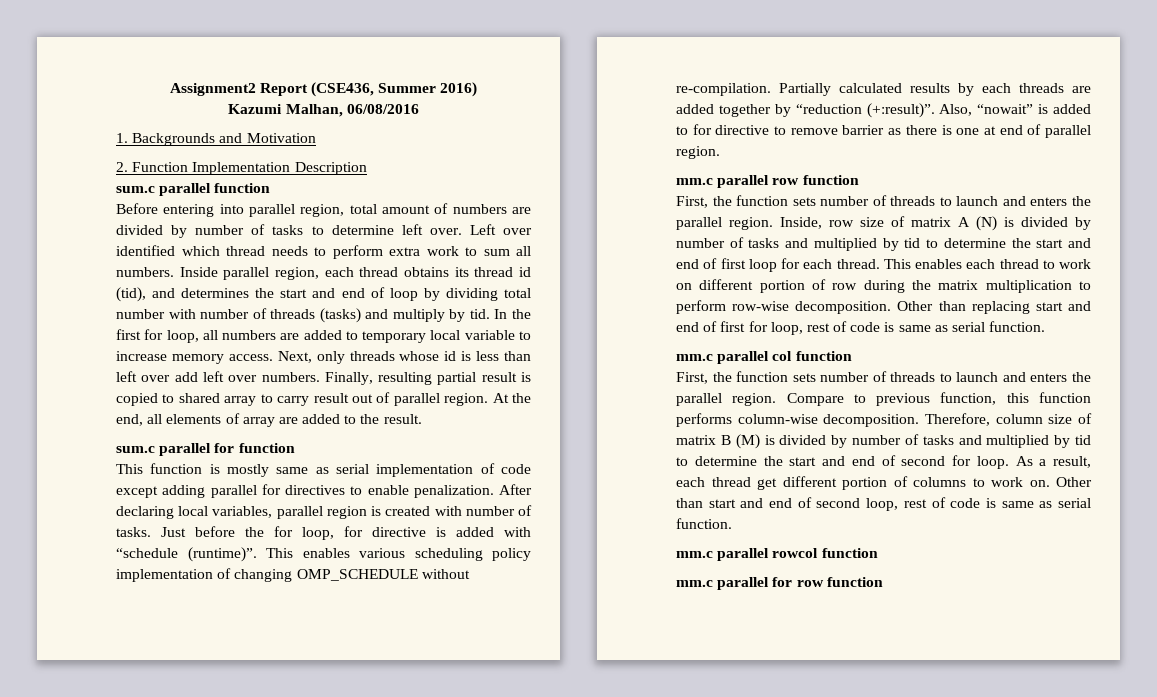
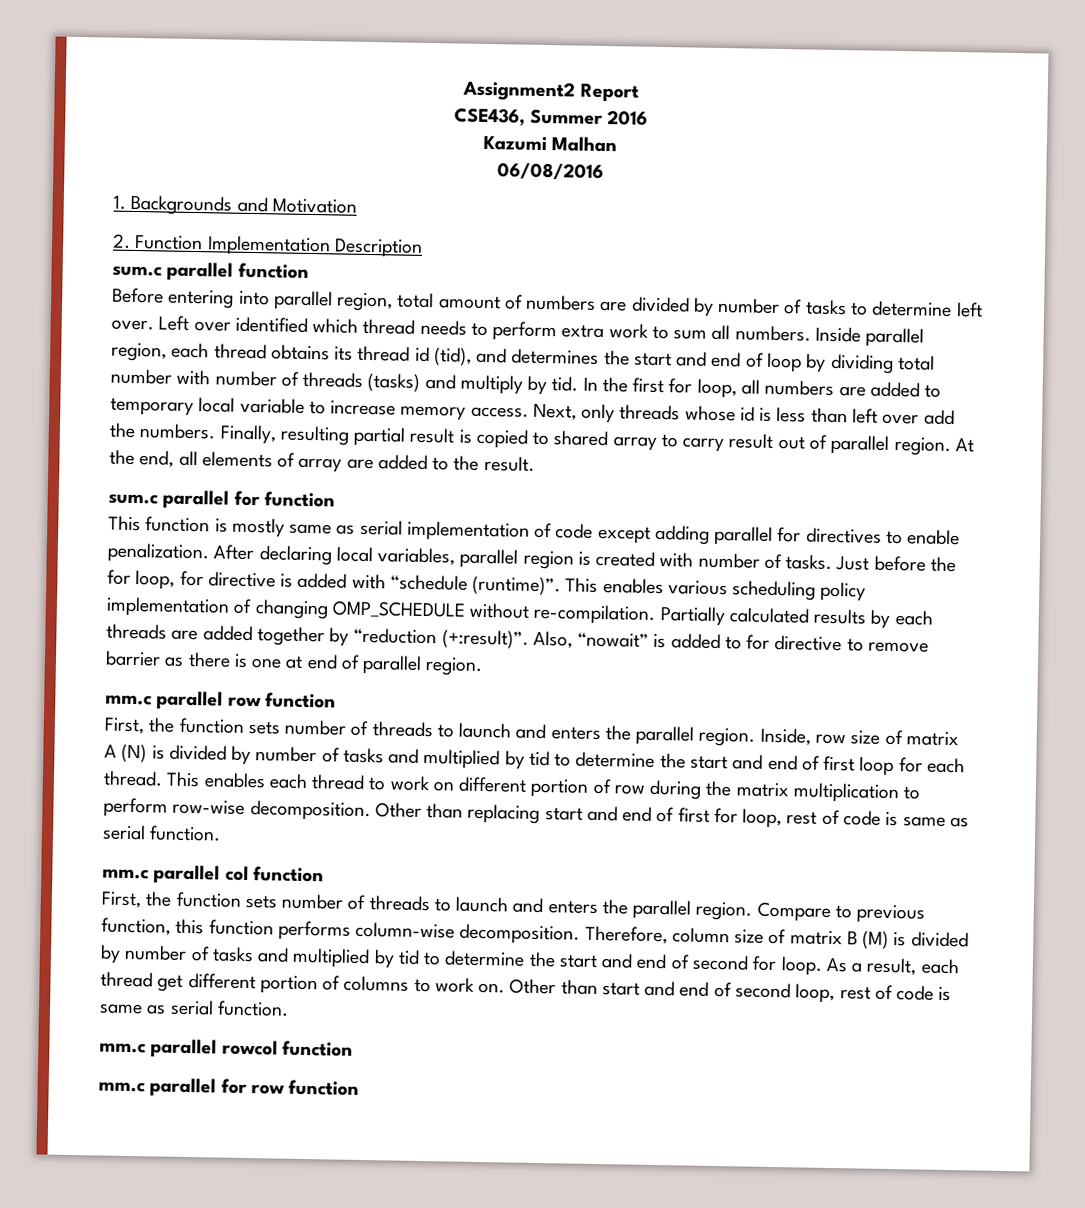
[311,82,478,97] (CSE436, Summer 2016) -> [453,107,649,126] // CSE436, Summer 2016
[285,104,343,117] Malhan, -> [551,136,618,153] Malhan //
[202,371,258,382] left over -> [109,422,136,439] the

